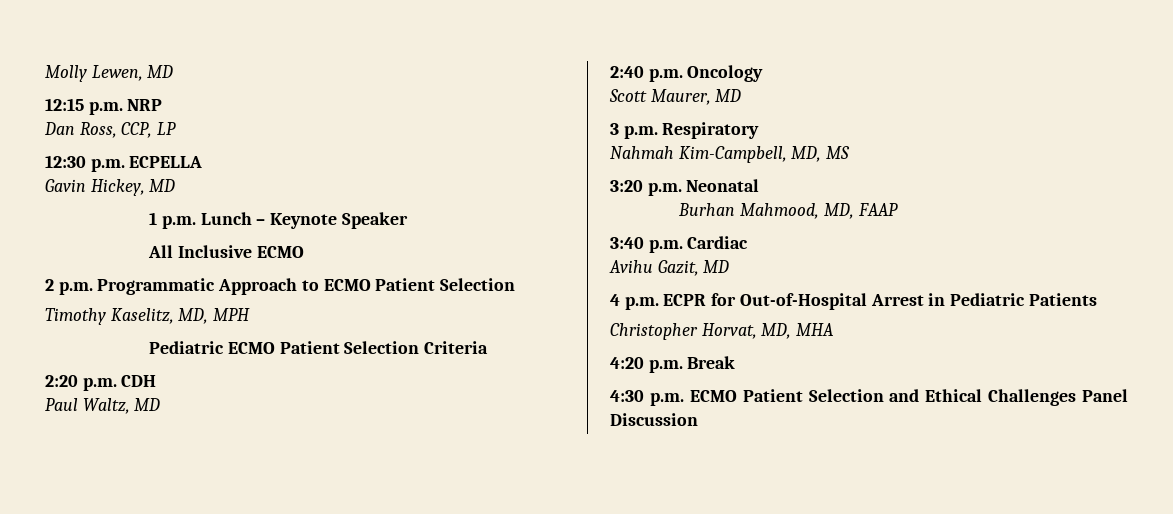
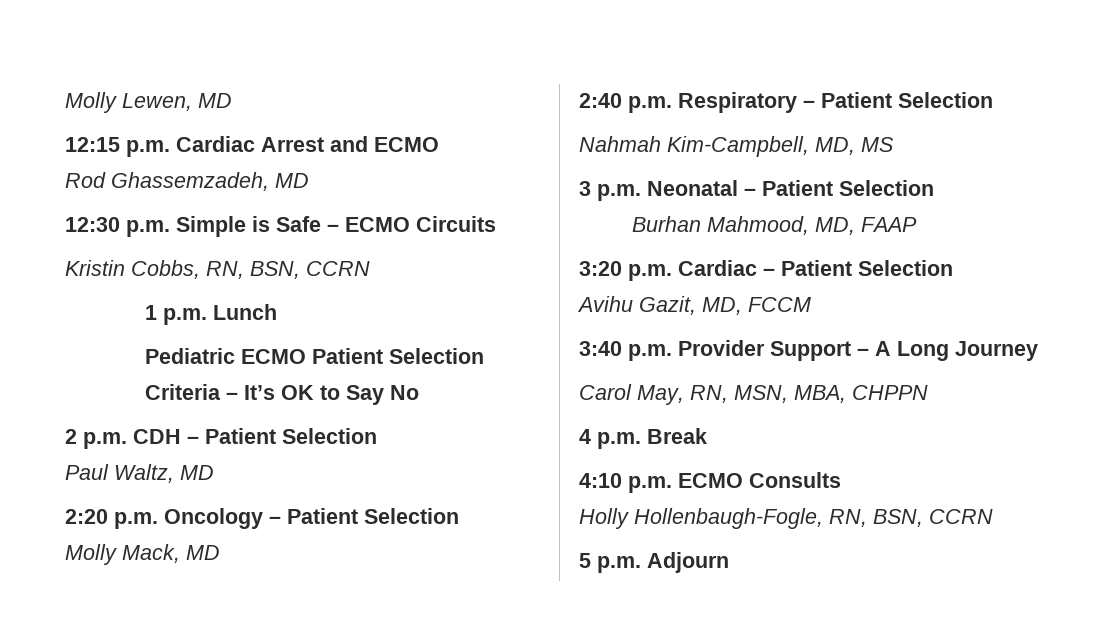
[127,99,163,111] [44,122,177,138] [45,155,203,172] [45,179,176,196] [149,212,408,229] [148,245,304,258] [45,278,516,295] [45,308,251,325] NRP // Dan Ross, CCP, LP // 12:30 p.m. ECPELLA // Gavin Hickey, MD // 1 p.m. Lunch – Keynote Speaker // All Inclusive ECMO // 2 p.m. Programmatic Approach to ECMO Patient Selection // Timothy Kaselitz, MD, MPH -> [176,136,439,152] [65,172,309,191] [65,216,496,237] [65,260,370,279] [144,304,277,325] Cardiac Arrest and ECMO // Rod Ghassemzadeh, MD // 12:30 p.m. Simple is Safe – ECMO Circuits // Kristin Cobbs, RN, BSN, CCRN // 1 p.m. Lunch
[45,375,78,387] // 2:20 -> [225,385,419,405] [65,429,77,444] – It’s OK to Say No // 2
(157, 381) none -> [187,428,377,444] – Patient Selection
[610,65,764,82] [609,89,742,105] [610,122,760,139] 2:40 p.m. Oncology // Scott Maurer, MD // 3 p.m. Respiratory -> [65,508,459,529] [65,544,220,565] [579,92,993,113] 2:20 p.m. Oncology – Patient Selection // Molly Mack, MD // 2:40 p.m. Respiratory – Patient Selection
[610,180,643,192] 3:20 -> [579,181,591,196] 3
(760, 185) none -> [744,180,934,196] – Patient Selection
[610,236,749,253] 3:40 p.m. Cardiac -> [579,260,953,281] 3:20 p.m. Cardiac – Patient Selection
[703,260,730,273] [610,293,1097,310] [610,323,835,340] [610,357,644,369] MD // 4 p.m. ECPR for Out-of-Hospital Arrest in Pediatric Patients // Christopher Horvat, MD, MHA // 4:20 -> [702,297,811,315] [579,340,1038,361] [579,384,928,405] [579,429,591,444] MD, FCCM // 3:40 p.m. Provider Support – A Long Journey // Carol May, RN, MSN, MBA, CHPPN // 4
[610,390,644,402] 4:30 -> [579,473,622,488] 4:10
[742,389,1128,406] [610,413,698,426] Patient Selection and Ethical Challenges Panel Discussion -> [749,472,841,488] [579,508,993,529] [579,552,729,573] Consults // Holly Hollenbaugh-Fogle, RN, BSN, CCRN // 5 p.m. Adjourn

